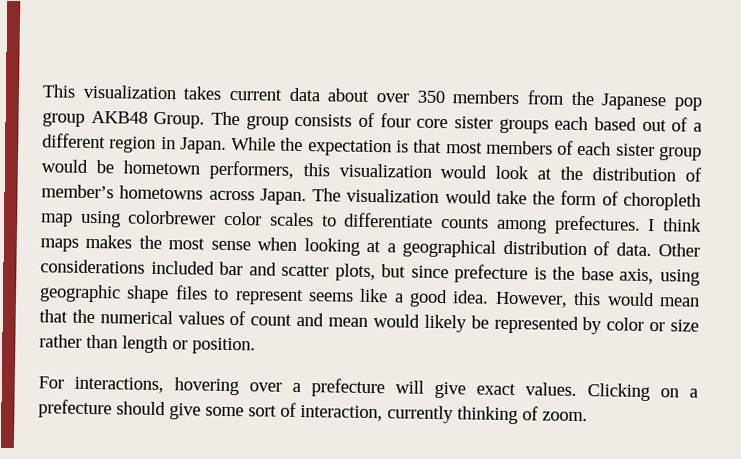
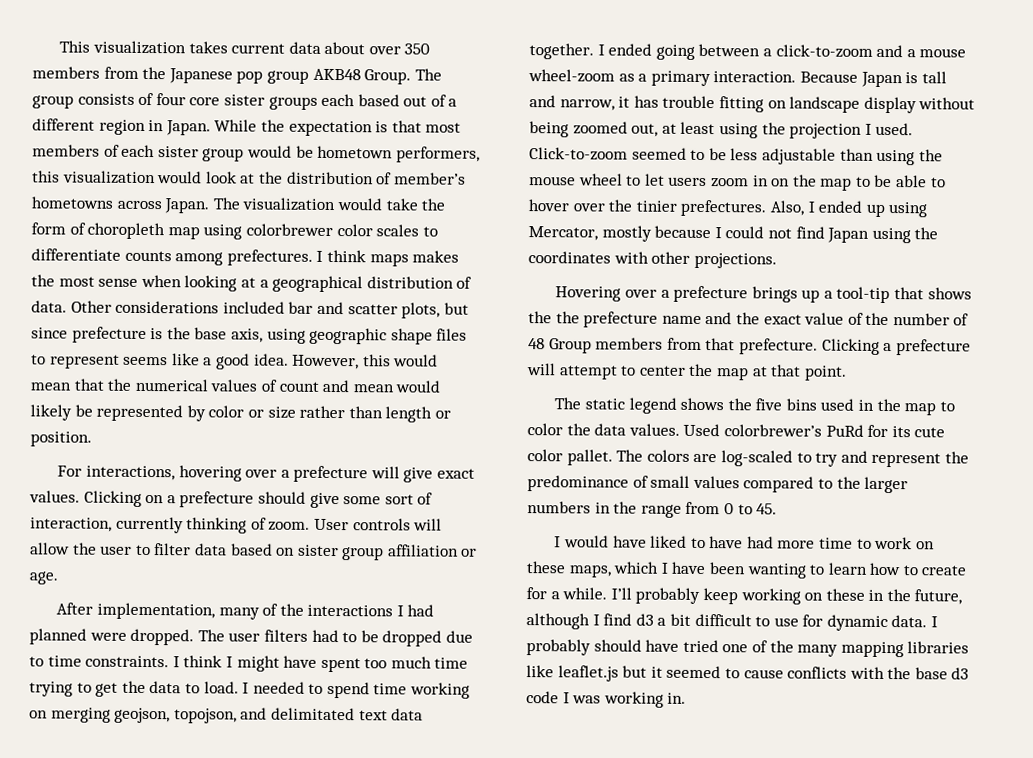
(588, 416) none -> [313,518,443,531] [30,542,478,561] [29,571,58,585] [56,602,435,620] [29,628,473,647] [29,655,469,673] [29,680,471,699] [29,707,424,724] [529,43,967,60] [528,69,947,88] [529,95,976,114] [529,121,914,139] [529,147,943,166] [529,173,946,191] [528,199,928,218] [528,225,939,244] [528,251,777,269] [555,285,972,304] [528,311,970,328] [528,337,971,356] [527,363,847,381] [554,397,955,416] [527,423,946,438] [527,449,969,468] [527,475,909,494] [527,501,778,518] [554,535,935,550] [526,561,967,579] [526,587,963,605] [526,613,939,632] [526,639,970,658] [526,665,970,682] [526,691,687,708] User controls will allow the user to filter data based on sister group affiliation or age. // After implementation, many of the interactions I had planned were dropped. The user filters had to be dropped due to time constraints. I think I might have spent too much time trying to get the data to load. I needed to spend time working on merging geojson, topojson, and delimitated text data together. I ended going between a click-to-zoom and a mouse wheel-zoom as a primary interaction. Because Japan is tall and narrow, it has trouble fitting on landscape display without being zoomed out, at least using the projection I used. Click-to-zoom seemed to be less adjustable than using the mouse wheel to let users zoom in on the map to be able to hover over the tinier prefectures. Also, I ended up using Mercator, mostly because I could not find Japan using the coordinates with other projections. // Hovering over a prefecture brings up a tool-tip that shows the the prefecture name and the exact value of the number of 48 Group members from that prefecture. Clicking a prefecture will attempt to center the map at that point. // The static legend shows the five bins used in the map to color the data values. Used colorbrewer’s PuRd for its cute color pallet. The colors are log-scaled to try and represent the predominance of small values compared to the larger numbers in the range from 0 to 45. // I would have liked to have had more time to work on these maps, which I have been wanting to learn how to create for a while. I’ll probably keep working on these in the future, although I find d3 a bit difficult to use for dynamic data. I probably should have tried one of the many mapping libraries like leaflet.js but it seemed to cause conflicts with the base d3 code I was working in.

